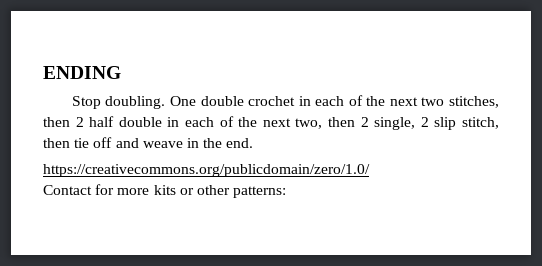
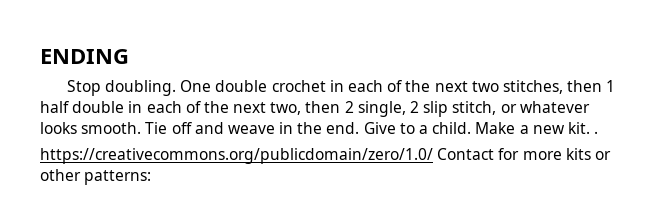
[75,117,84,127] 2 -> [606,80,616,92] 1
[43,138,90,148] then tie -> [500,101,590,113] [40,122,168,134] or whatever looks smooth. Tie
(254, 143) none -> [363,122,599,134] Give to a child. Make a new kit. .
(370, 170) // -> (433, 156) none

